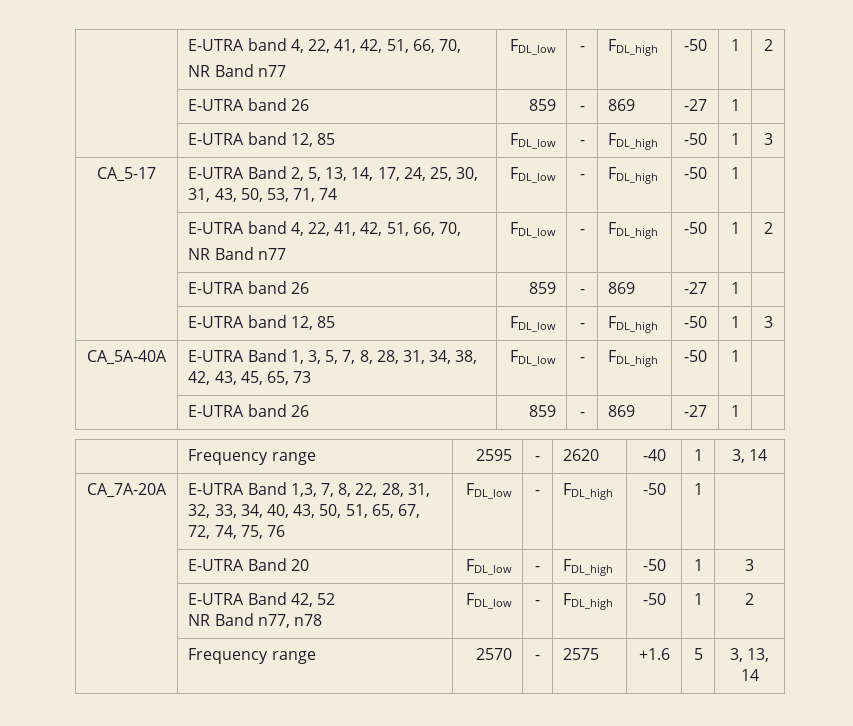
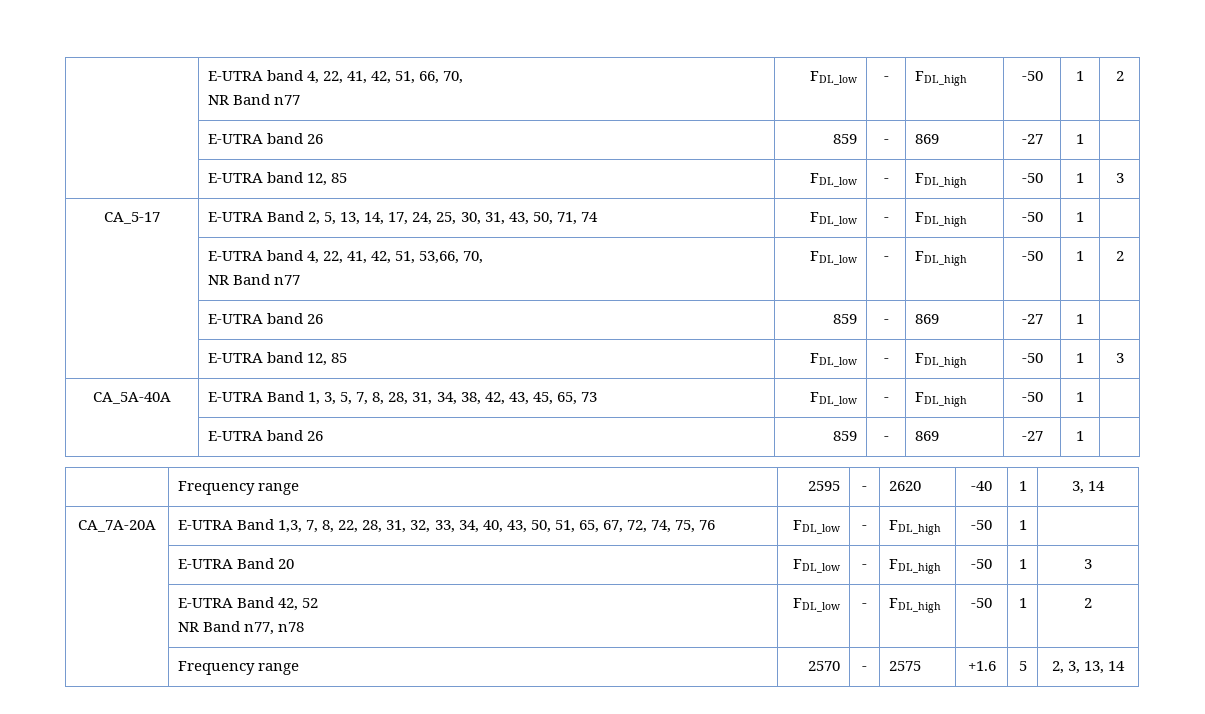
[267,188,290,202] 53, -> (553, 218) none
[412,222,435,236] 66, -> [419,251,460,264] 53,66,
(703, 654) none -> [1051,661,1064,674] 2,

